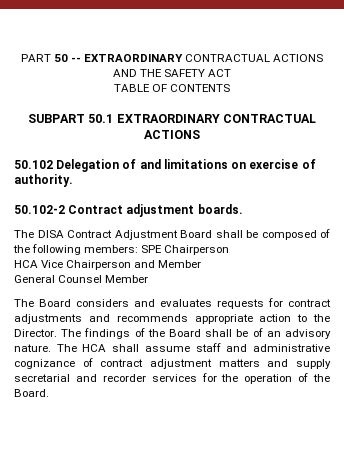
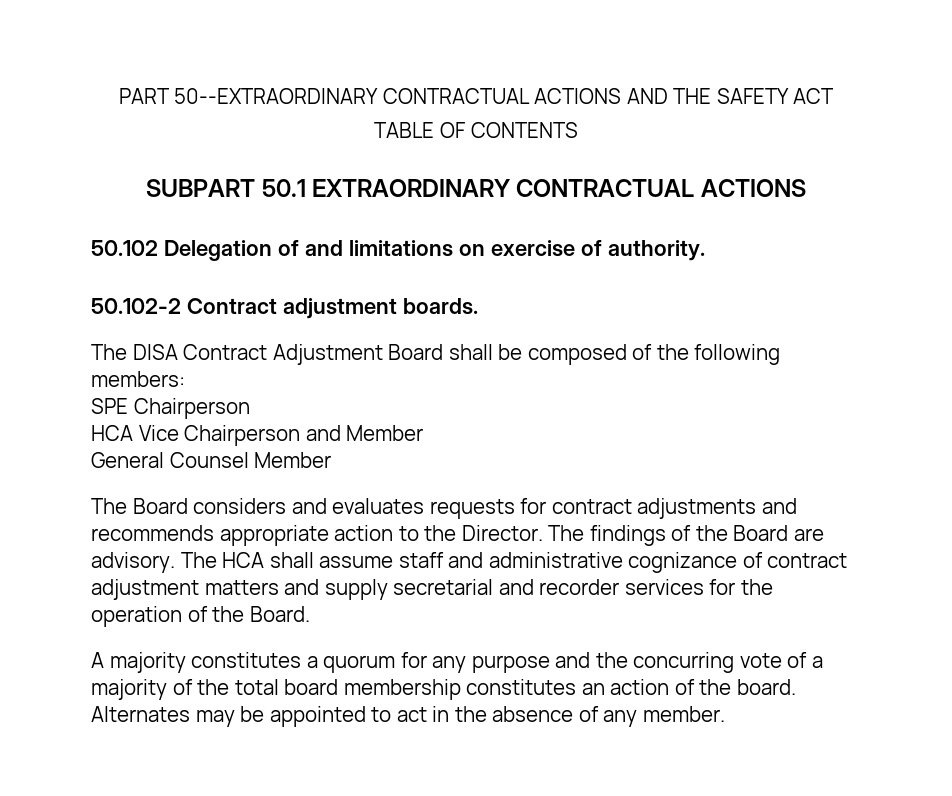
[53,54,184,62] 50 -- EXTRAORDINARY -> [174,88,379,104] 50--EXTRAORDINARY
(139, 249) none -> (185, 379) //
[205,328,331,339] [14,344,51,352] shall be of an advisory nature. -> [793,528,824,541] [91,552,175,573] are advisory.
(49, 393) none -> [91,652,823,673] [91,679,796,700] [91,706,725,727] // A majority constitutes a quorum for any purpose and the concurring vote of a majority of the total board membership constitutes an action of the board. Alternates may be appointed to act in the absence of any member.

